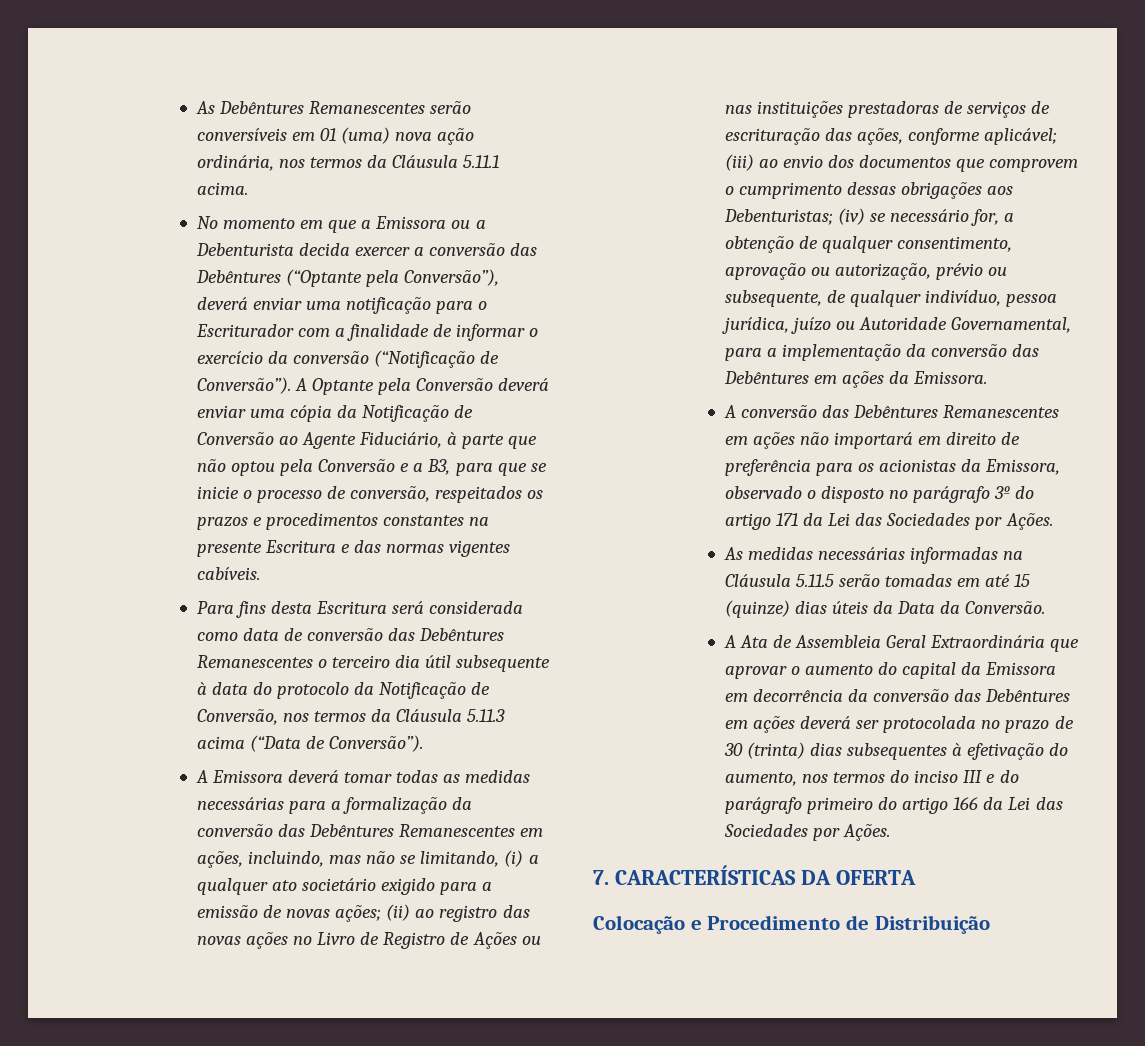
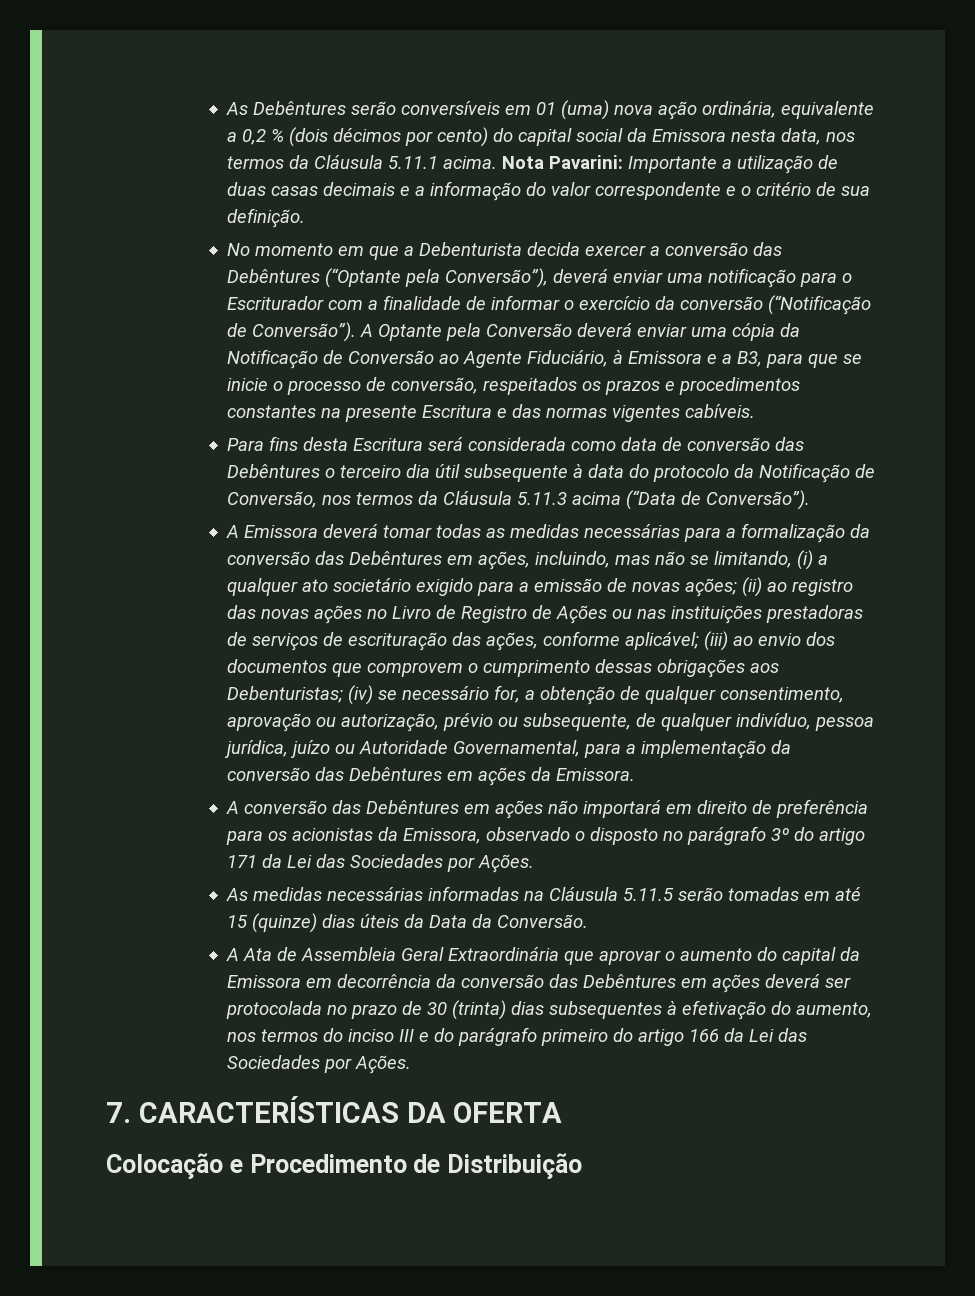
[308,101,425,114] Remanescentes -> (346, 108) none
(274, 163) none -> [780,101,874,119] [226,127,821,147] equivalente a 0,2 % (dois décimos por cento) do capital social da Emissora nesta data,
(248, 188) none -> [501,155,838,174] [226,181,870,201] [226,208,305,228] Nota Pavarini: Importante a utilização de duas casas decimais e a informação do valor correspondente e o critério de sua definição.
[375,216,486,229] Emissora ou a -> (414, 251) none
[462,434,538,449] [196,458,396,476] parte que não optou pela Conversão -> [627,351,702,364] Emissora
[196,655,313,668] Remanescentes -> (320, 471) none
[399,824,516,837] Remanescentes -> (442, 558) none
[943,405,1060,418] Remanescentes -> (459, 807) none

